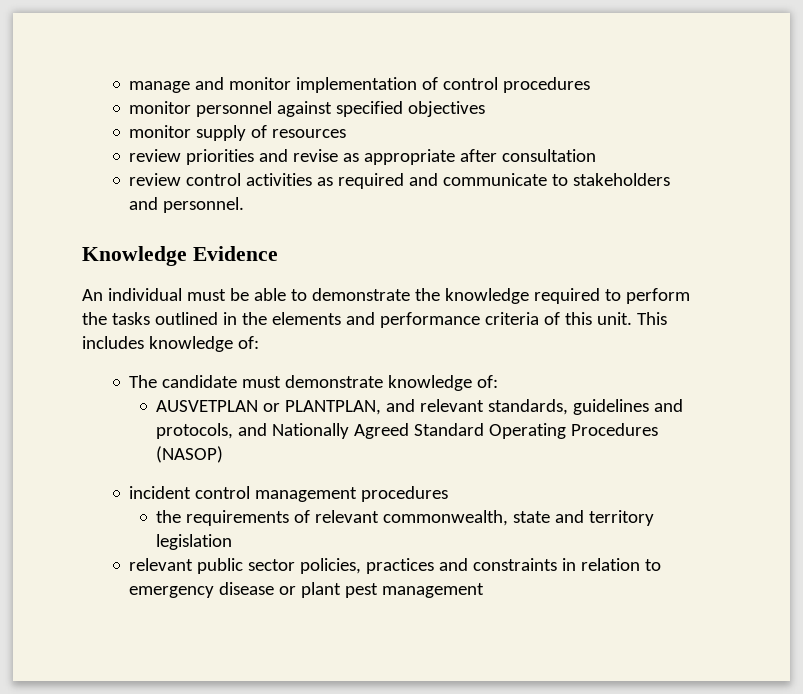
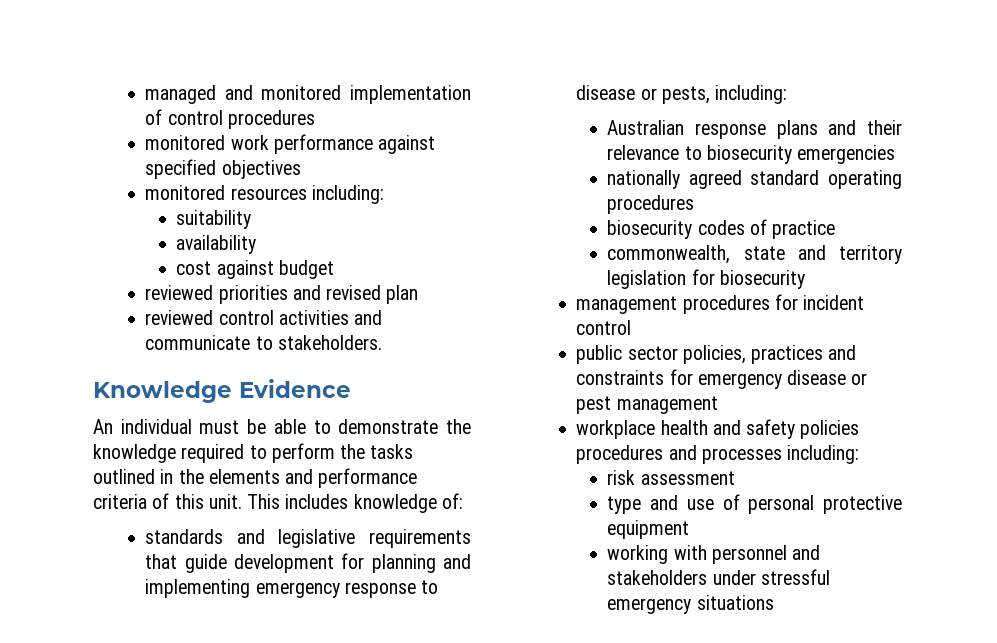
[129,77,292,93] manage and monitor -> [145,85,342,104] managed and monitored
[129,101,273,117] monitor personnel -> [145,134,373,154] monitored work performance
[129,125,347,141] [129,149,597,165] [129,173,671,189] [129,197,245,213] monitor supply of resources // review priorities and revise as appropriate after consultation // review control activities as required and communicate to stakeholders and personnel. -> [145,185,384,204] [176,210,252,229] [176,235,257,254] [176,260,334,279] [145,285,419,304] [145,310,383,325] [145,335,382,350] monitored resources including: // suitability // availability // cost against budget // reviewed priorities and revised plan // reviewed control activities and communicate to stakeholders.
[129,375,499,391] [156,399,684,415] [156,423,659,439] [156,446,224,463] [129,486,449,502] [156,510,380,526] The candidate must demonstrate knowledge of: // AUSVETPLAN or PLANTPLAN, and relevant standards, guidelines and protocols, and Nationally Agreed Standard Operating Procedures (NASOP) // incident control management procedures // the requirements of relevant -> [145,529,471,548] [145,553,472,573] [145,579,439,598] [576,85,788,104] [607,120,902,139] [607,145,896,164] [607,170,902,189] [607,195,695,214] [607,219,836,239] standards and legislative requirements that guide development for planning and implementing emergency response to disease or pests, including: // Australian response plans and their relevance to biosecurity emergencies // nationally agreed standard operating procedures // biosecurity codes of practice //
[129,558,194,571] // relevant -> [691,269,805,289] [576,294,865,314] [576,320,632,335] for biosecurity // management procedures for incident control //
[562,558,662,571] in relation to -> [669,369,693,385] for
[301,582,342,598] plant -> (868, 379) none
(485, 590) none -> [576,419,860,439] [576,445,860,464] [607,470,735,485] [607,494,902,514] [607,520,690,539] [607,545,821,564] [607,569,830,585] [607,595,774,614] // workplace health and safety policies procedures and processes including: // risk assessment // type and use of personal protective equipment // working with personnel and stakeholders under stressful emergency situations

